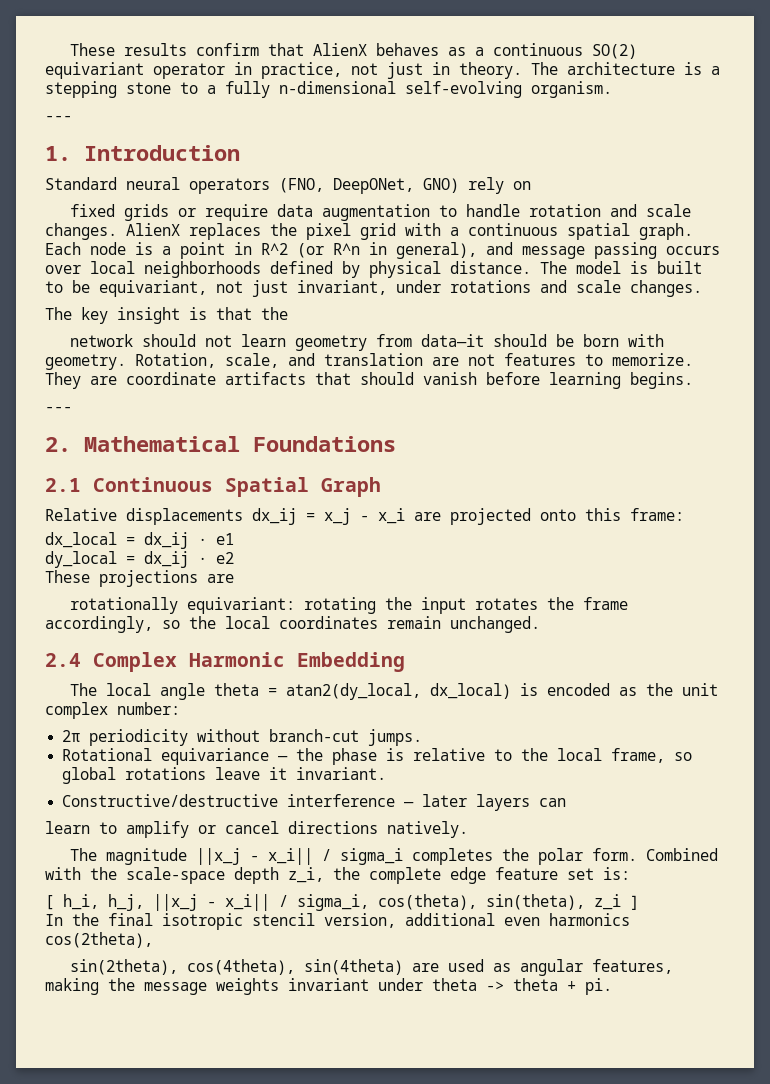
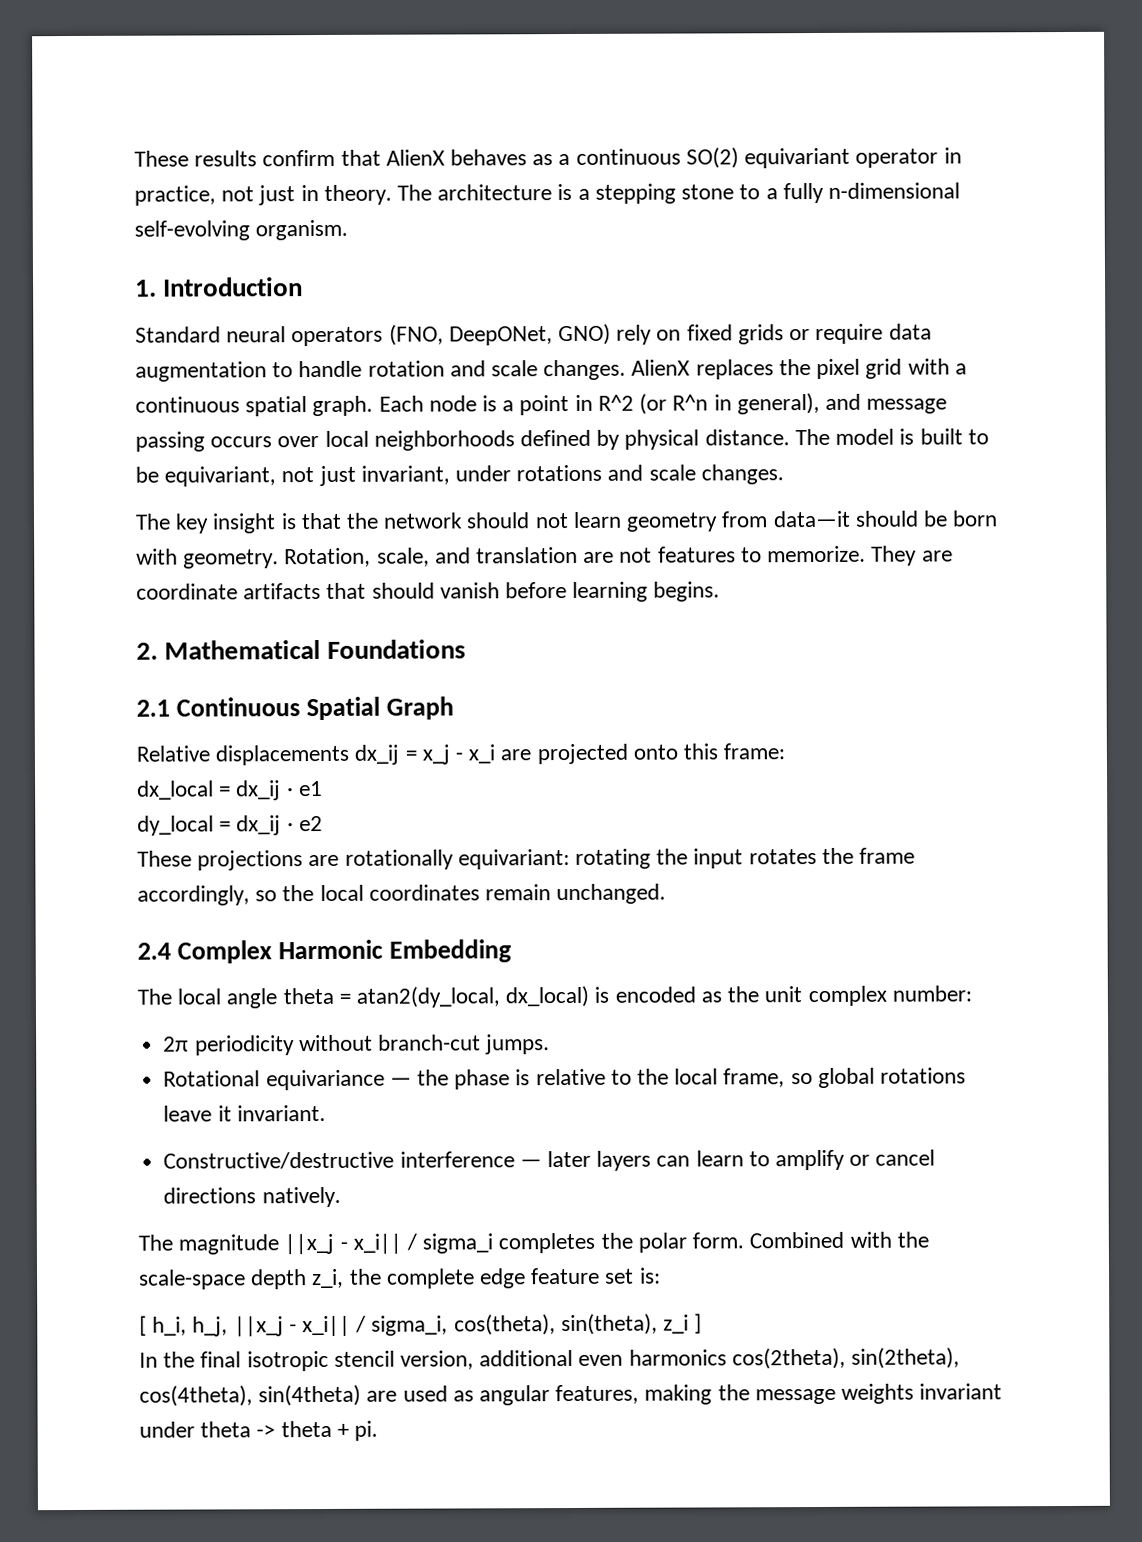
[45,116,72,121] // --- -> (349, 230) none
(531, 185) // -> (682, 335) none
(288, 313) // -> (380, 520) none
[45,407,72,412] // --- -> (721, 591) none
(234, 578) // -> (340, 860) none
(567, 802) // -> (691, 1161) none
(153, 940) // -> (846, 1358) none

